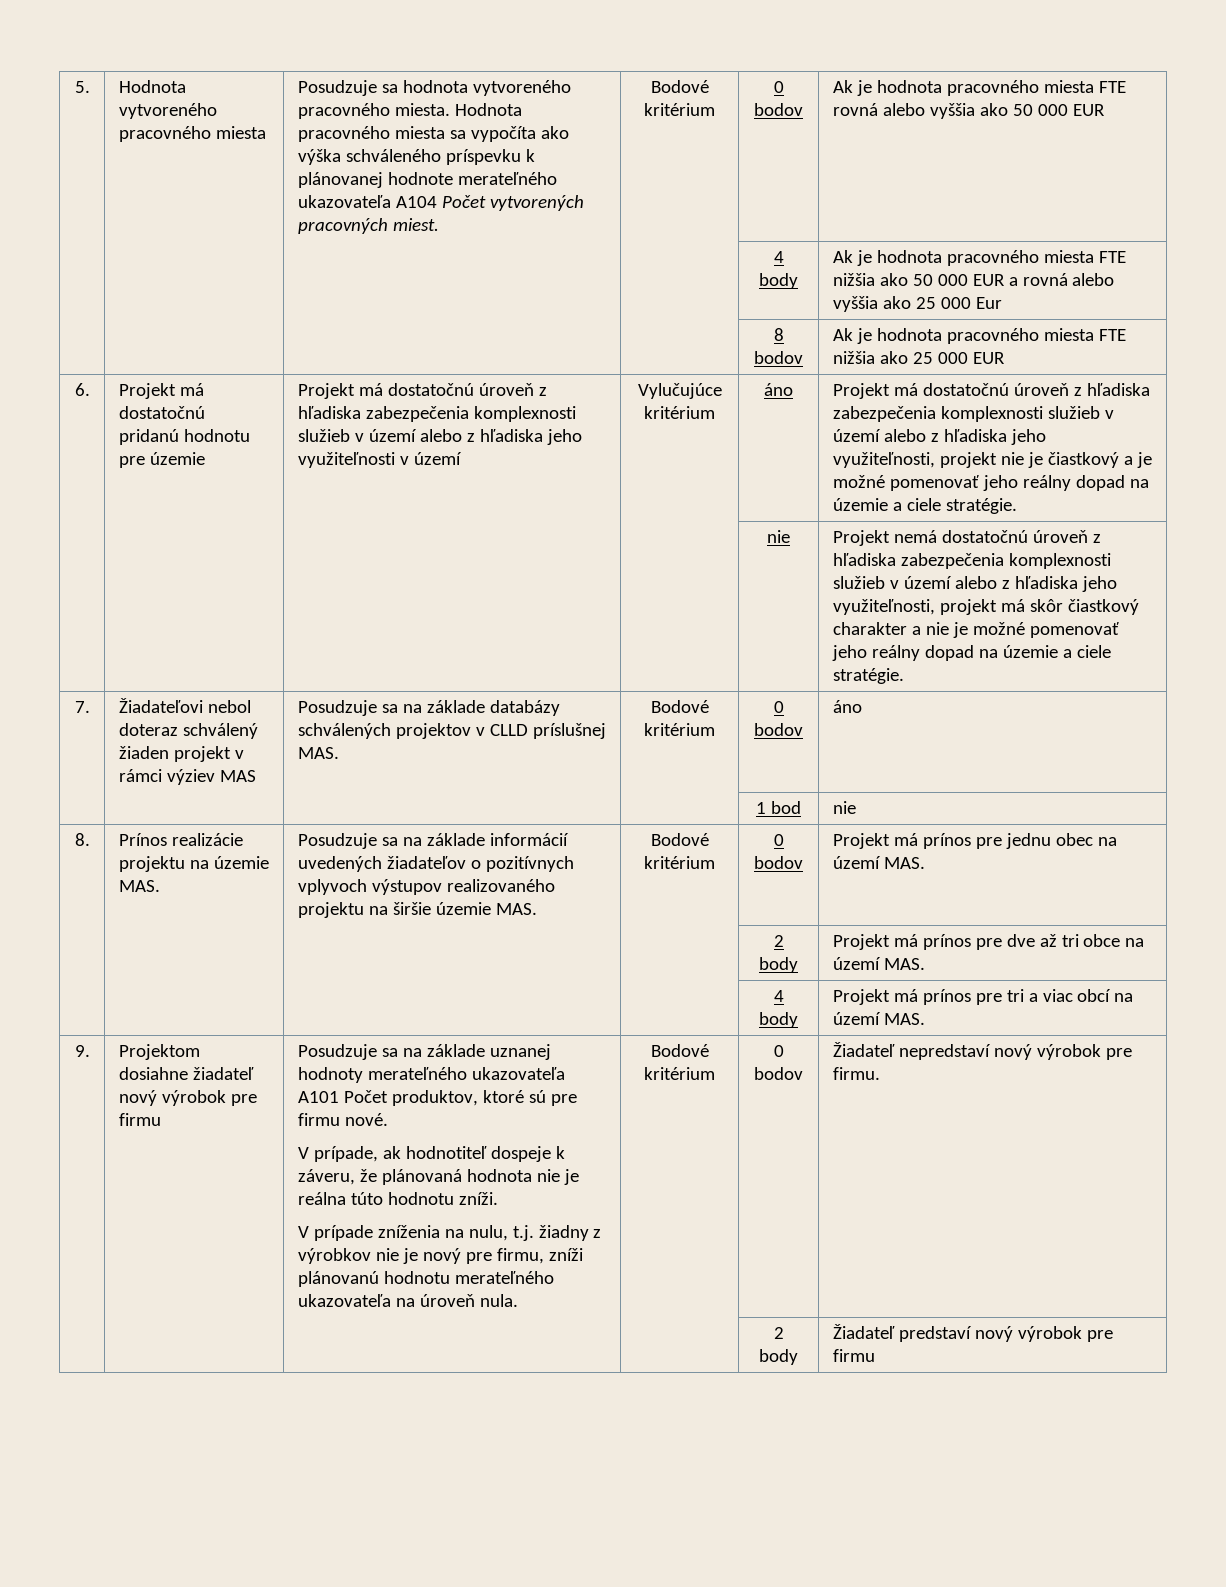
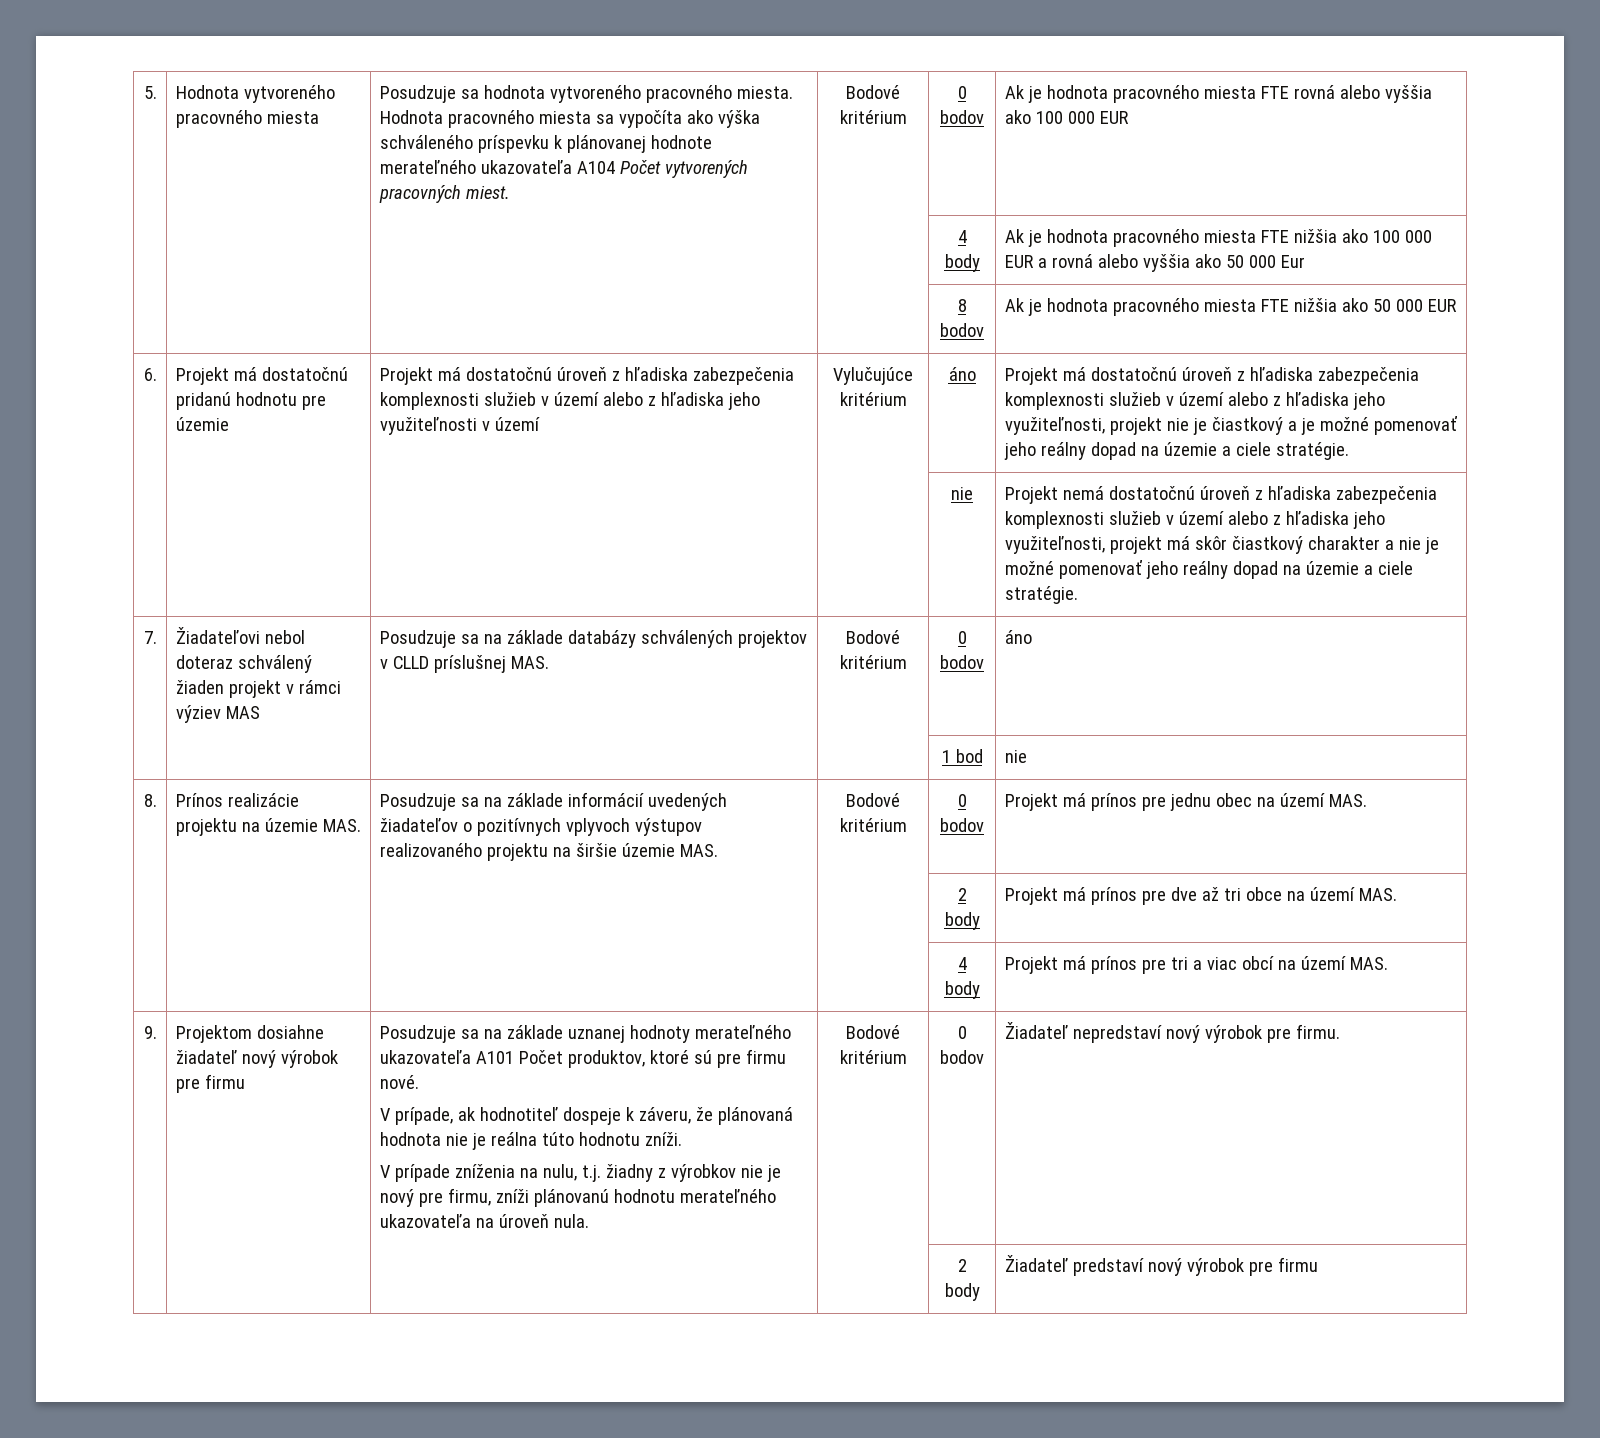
[1012,104,1033,116] 50 -> [1035,111,1063,124] 100
[912,274,933,286] 50 -> [1372,230,1400,243] 100
[915,297,936,309] 25 -> [1225,255,1244,268] 50
[912,352,933,364] 25 -> [1372,299,1391,312] 50

